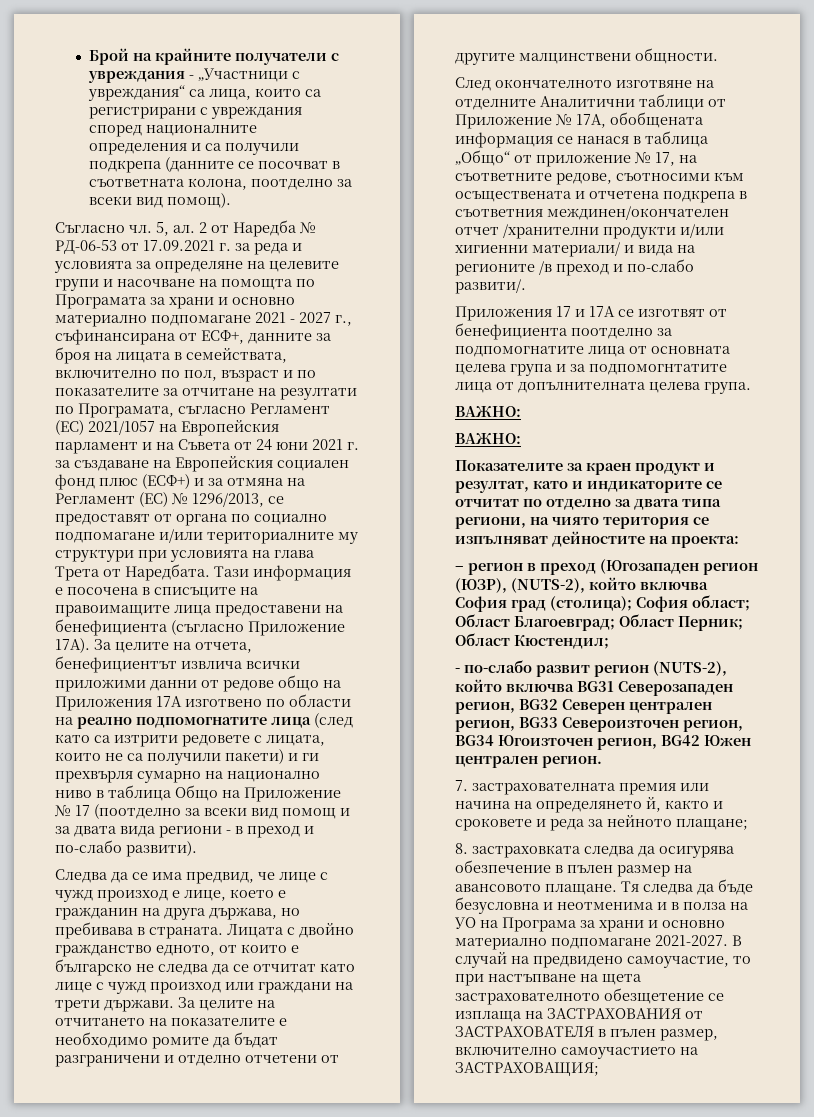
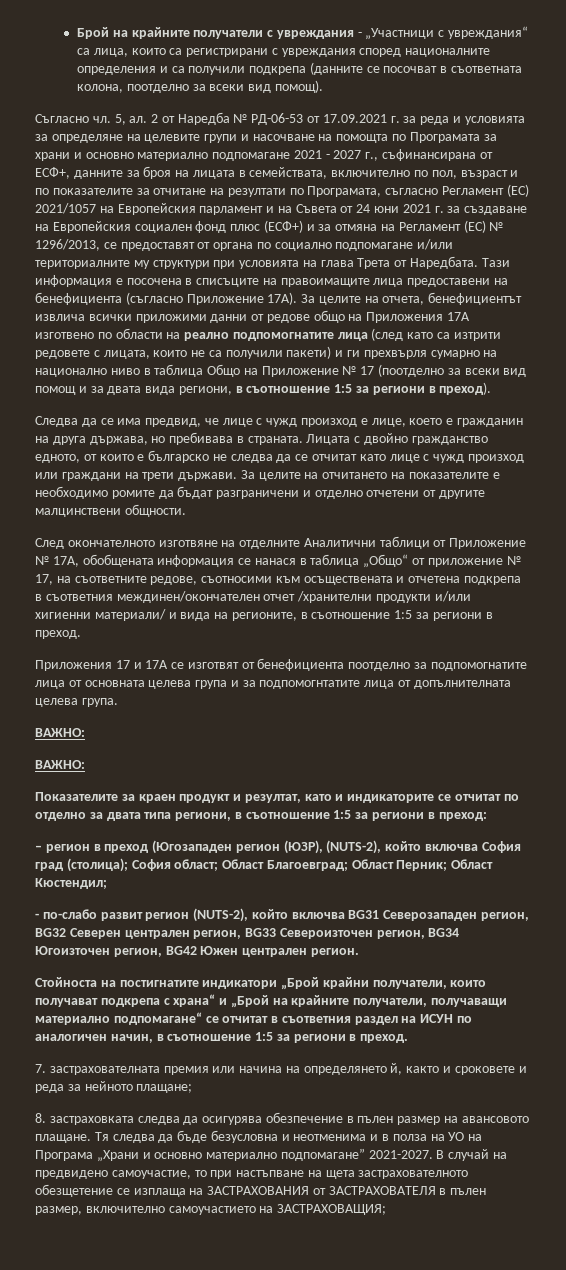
[159,826,314,838] [55,840,197,857] региони - в преход и по-слабо развити). -> [178,382,492,395] региони, в съотношение 1:5 за региони в преход).
[455,259,694,276] [455,279,526,294] регионите /в преход и по-слабо развити/. -> [231,610,493,621] [35,630,81,639] регионите, в съотношение 1:5 за региони в преход.
[530,517,709,529] [455,531,739,548] на чиято територия се изпълняват дейностите на проекта: -> [234,810,487,821] в съотношение 1:5 за региони в преход:
(602, 762) none -> [35,977,487,990] [35,994,508,1008] [35,1012,473,1025] [35,1032,409,1043] // Стойноста на постигнатите индикатори „Брой крайни получатели, които получават подкрепа с храна“ и „Брой на крайните получатели, получаващи материално подпомагане“ се отчитат в съответния раздел на ИСУН по аналогичен начин, в съотношение 1:5 за региони в преход.
[580,920,725,932] [455,938,651,950] за храни и основно материално подпомагане -> [96,1148,365,1162] „Храни и основно материално подпомагане”

